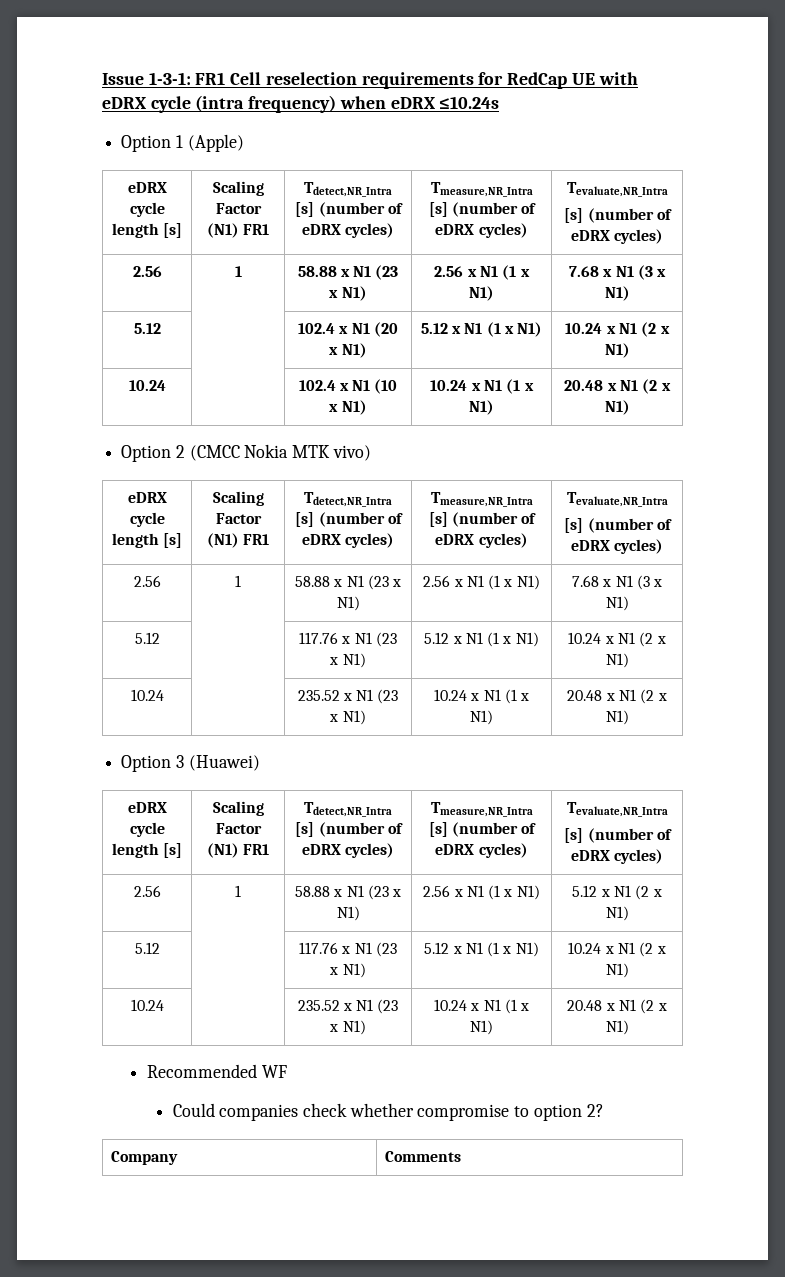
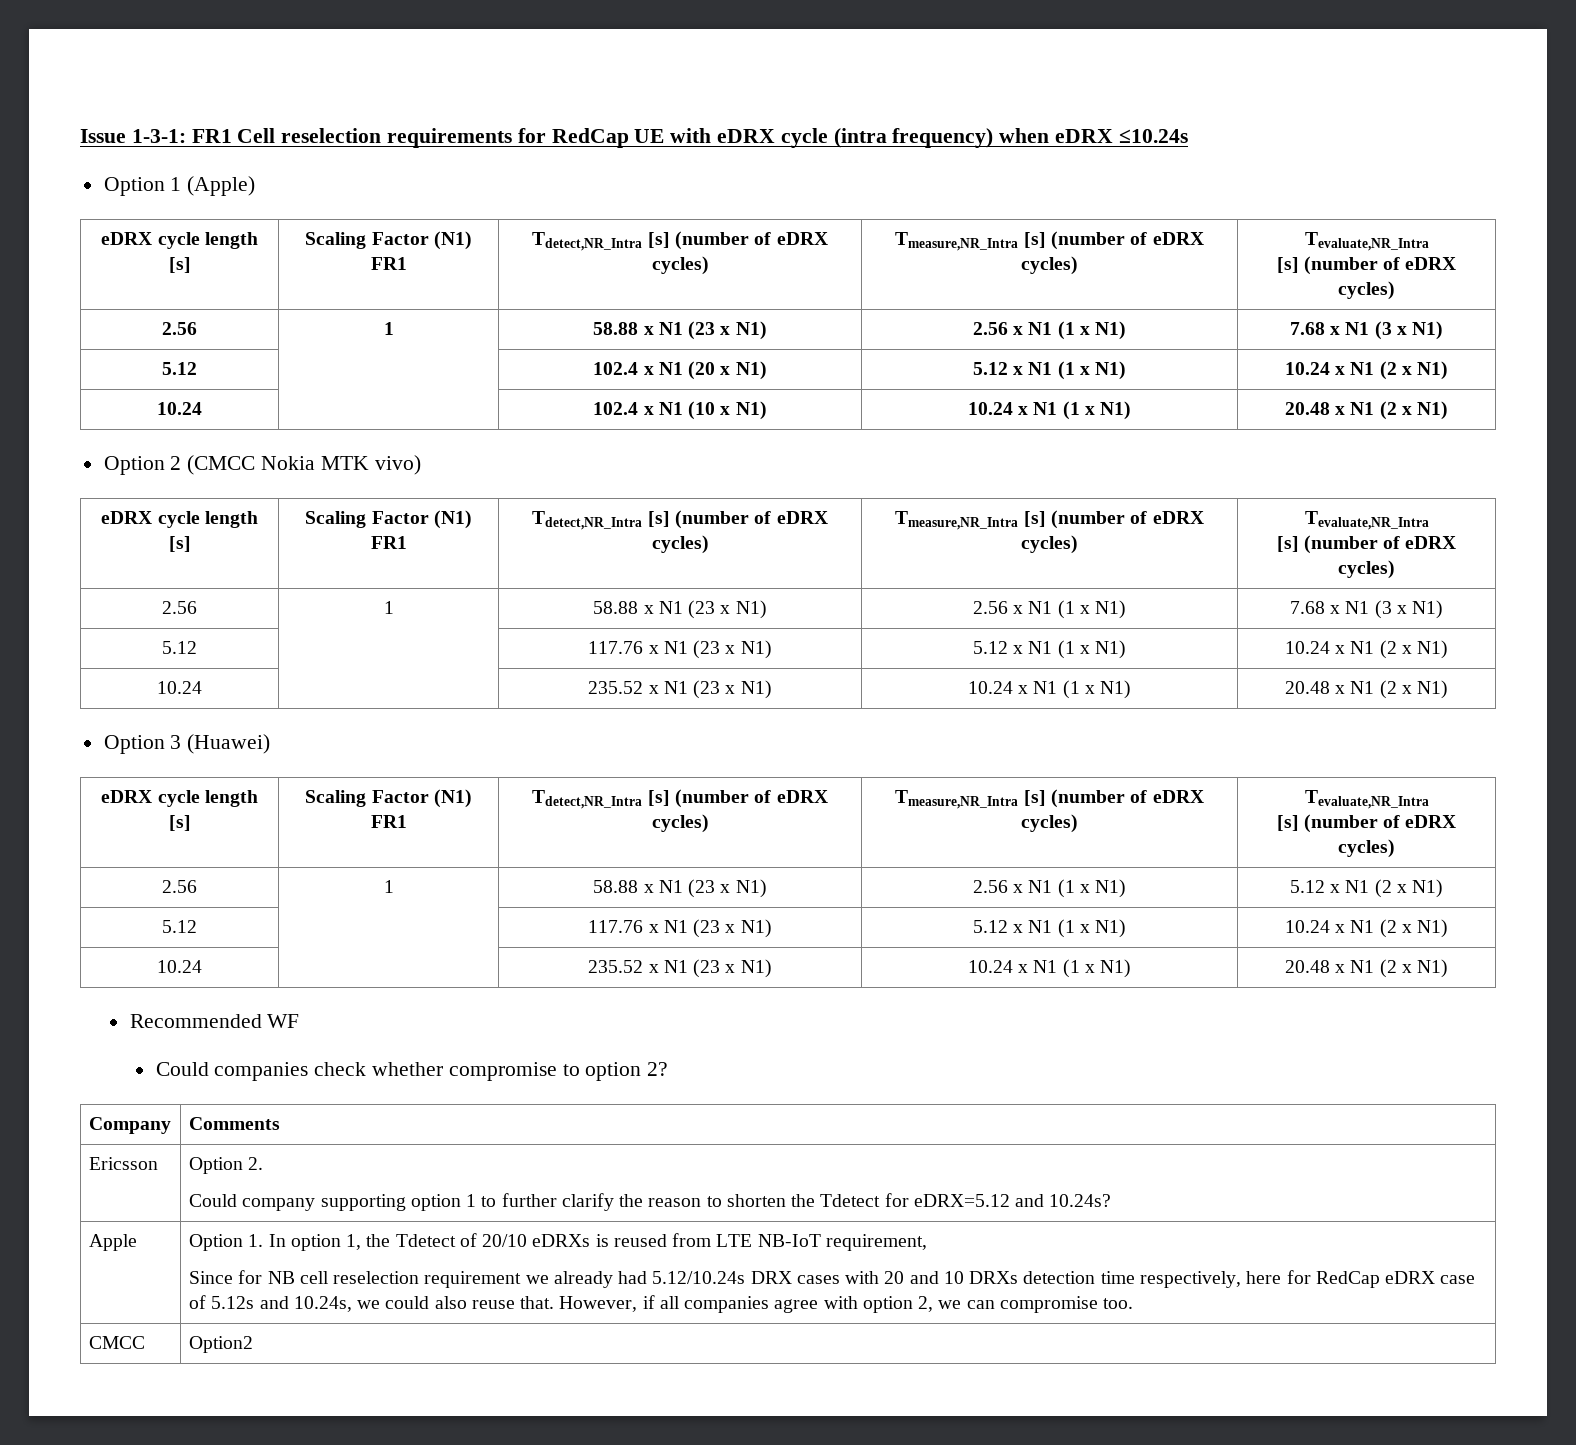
(462, 1156) none -> [88,1157,158,1170] [188,1157,264,1174] [188,1193,1112,1211] [88,1234,137,1251] [188,1233,927,1251] [188,1270,1476,1288] [188,1295,1134,1313] [88,1336,145,1349] [188,1336,253,1353] // Ericsson | Option 2. // Could company supporting option 1 to further clarify the reason to shorten the Tdetect for eDRX=5.12 and 10.24s? // Apple | Option 1. In option 1, the Tdetect of 20/10 eDRXs is reused from LTE NB-IoT requirement, // Since for NB cell reselection requirement we already had 5.12/10.24s DRX cases with 20 and 10 DRXs detection time respectively, here for RedCap eDRX case of 5.12s and 10.24s, we could also reuse that. However, if all companies agree with option 2, we can compromise too. // CMCC | Option2

